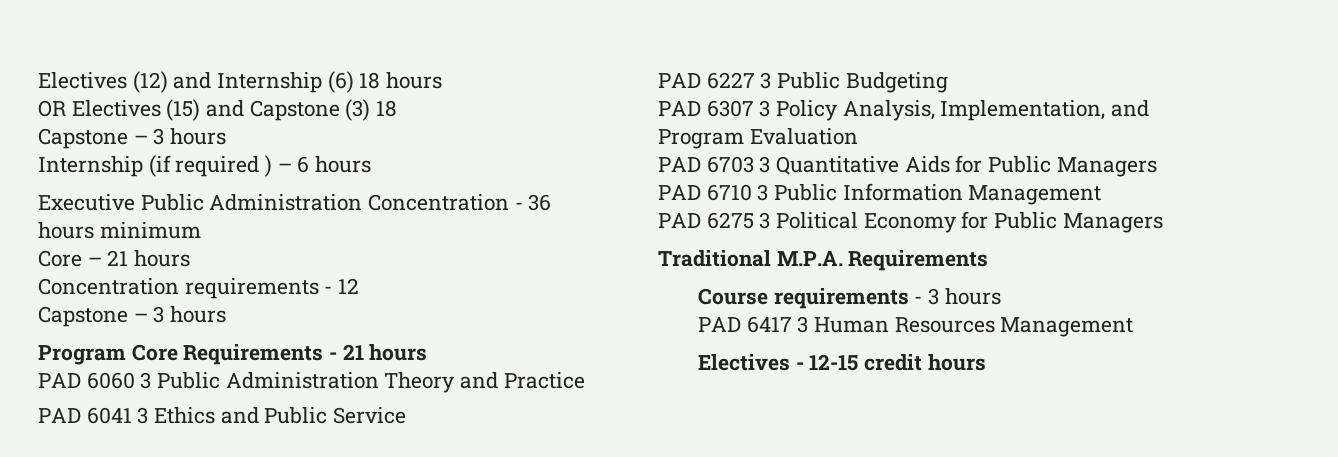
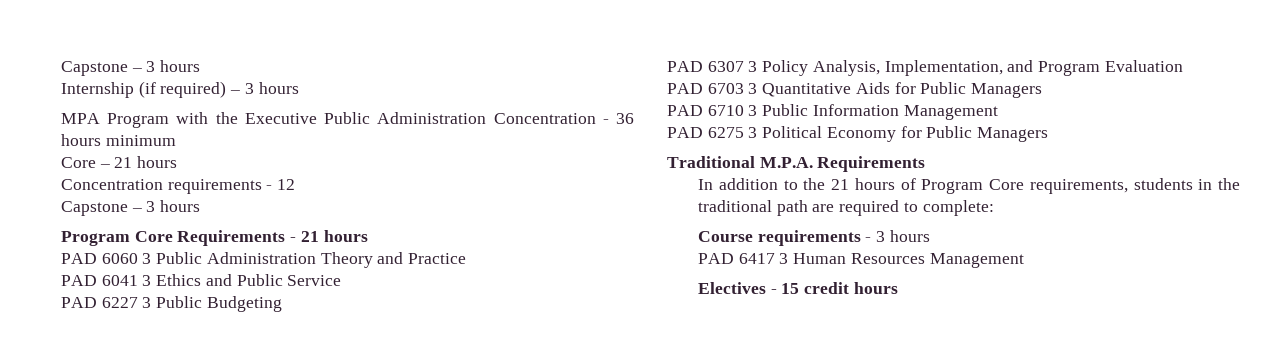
[38,71,443,93] [38,99,398,121] Electives (12) and Internship (6) 18 hours // OR Electives (15) and Capstone (3) 18 // -> (61, 68) none
[175,155,372,177] required ) – 6 hours // -> [160,81,299,98] [61,112,238,128] required) – 3 hours // MPA Program with the
(989, 260) none -> [698,178,1240,194] [698,200,994,216] // In addition to the 21 hours of Program Core requirements, students in the traditional path are required to complete:
[809,354,859,371] 12-15 -> [781,283,800,294] 15

